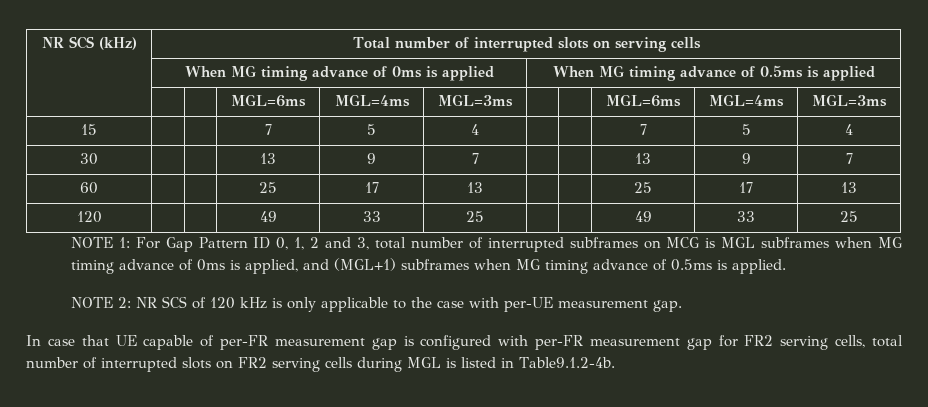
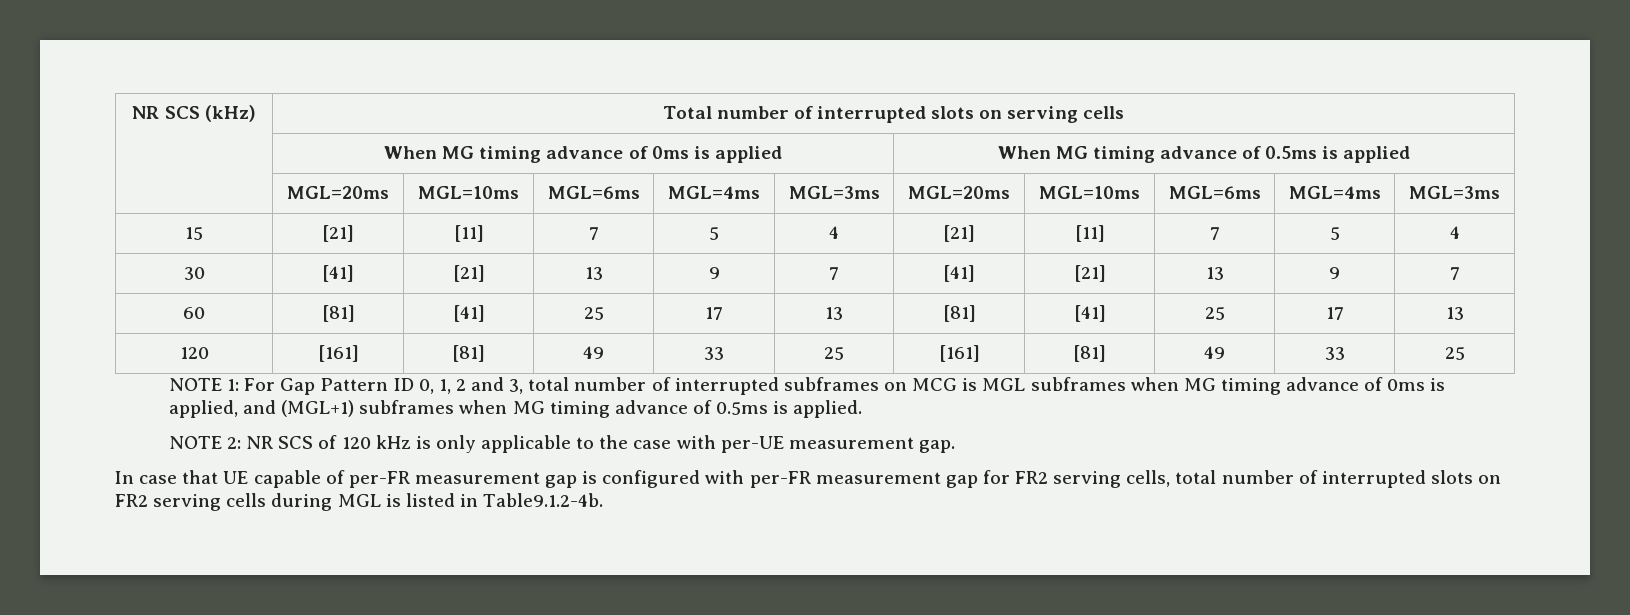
(875, 73) | -> [287,186,389,199] [417,186,519,199] MGL=20ms | MGL=10ms
(513, 100) | -> [908,186,1010,199] [1039,186,1140,199] MGL=20ms | MGL=10ms
(97, 129) | -> [322,225,354,242] [453,225,484,242] [21] | [11]
(479, 129) | -> [943,225,975,242] [1074,225,1105,242] [21] | [11]
(98, 159) | -> [322,265,354,282] [452,265,485,282] [41] | [21]
(479, 158) | -> [943,265,975,282] [1073,265,1106,282] [41] | [21]
(98, 188) | -> [321,305,355,322] [452,305,485,322] [81] | [41]
(483, 187) | -> [942,305,976,322] [1073,305,1106,322] [81] | [41]
(102, 217) | -> [317,345,359,362] [451,345,485,362] [161] | [81]
(484, 216) | -> [938,345,980,362] [1073,345,1106,362] [161] | [81]

